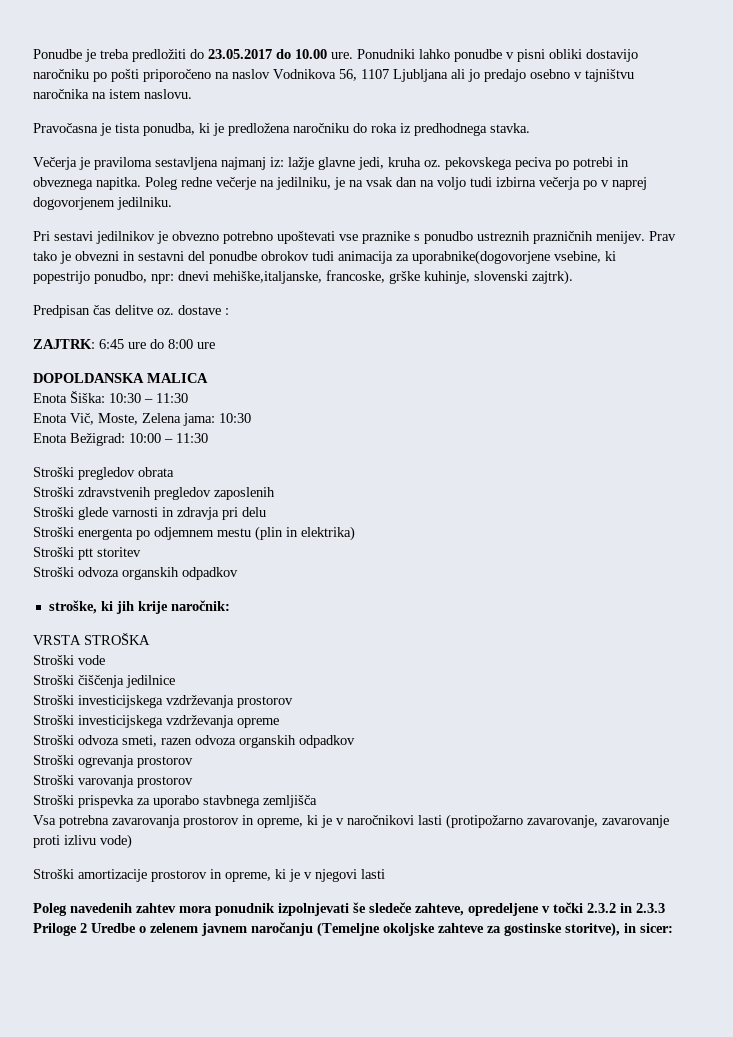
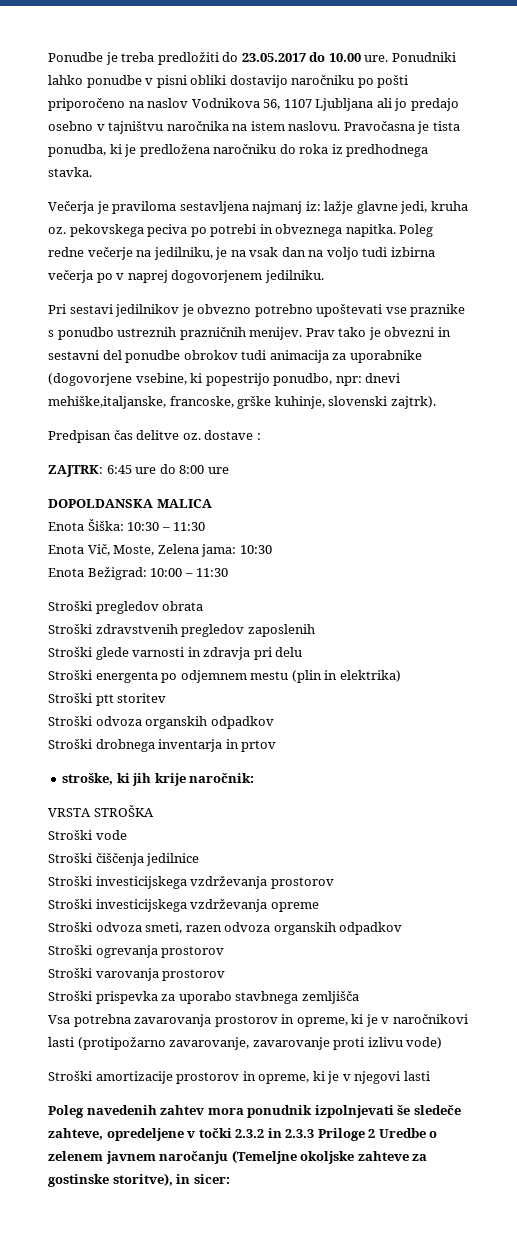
(192, 94) // -> (341, 126) none
[412,250,550,265] uporabnike(dogovorjene -> [349,350,422,363] [48,373,132,386] uporabnike (dogovorjene
(238, 573) none -> [48,739,277,752] // Stroški drobnega inventarja in prtov

